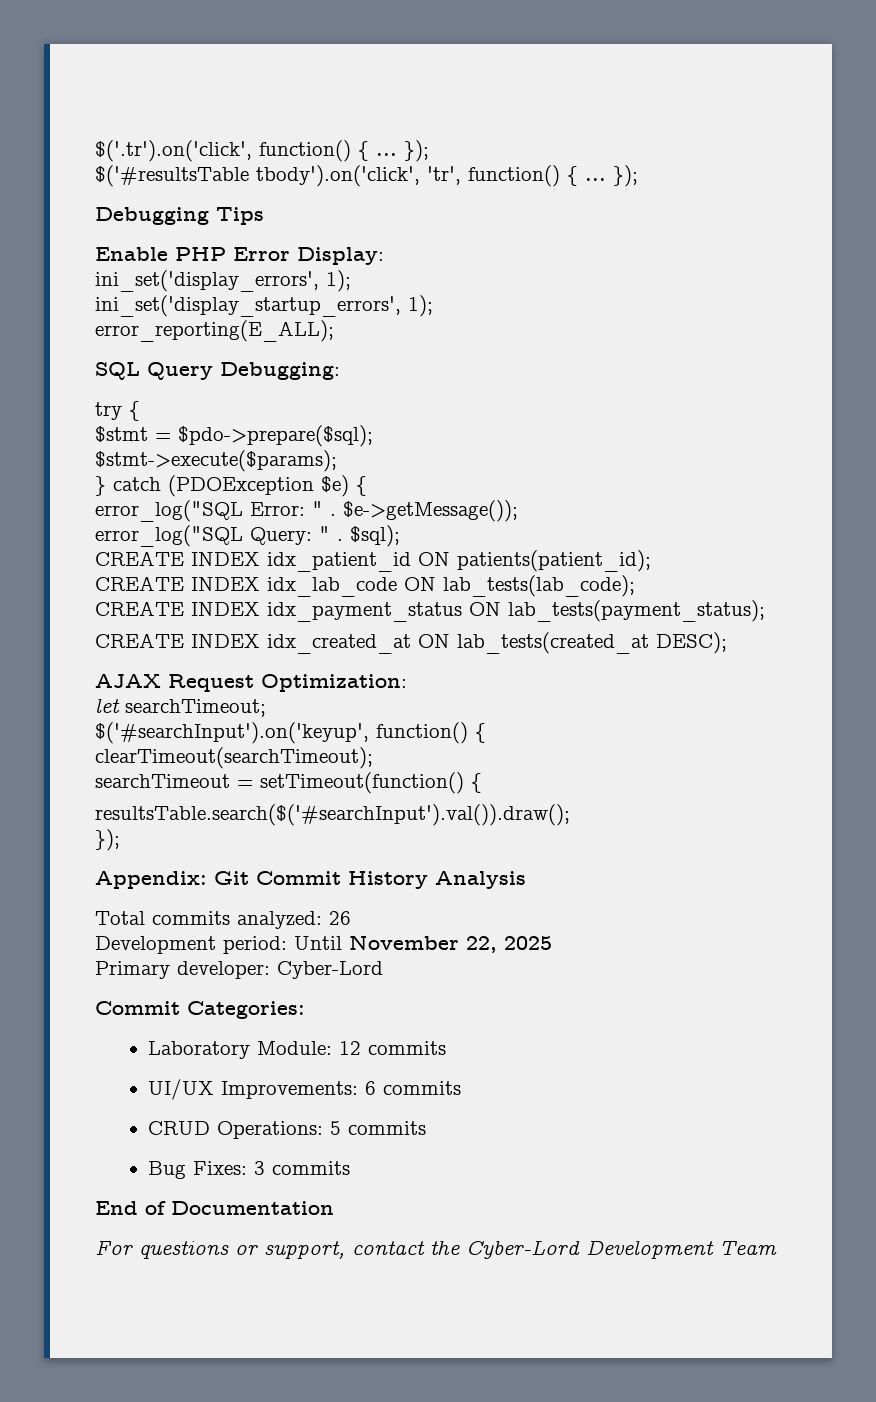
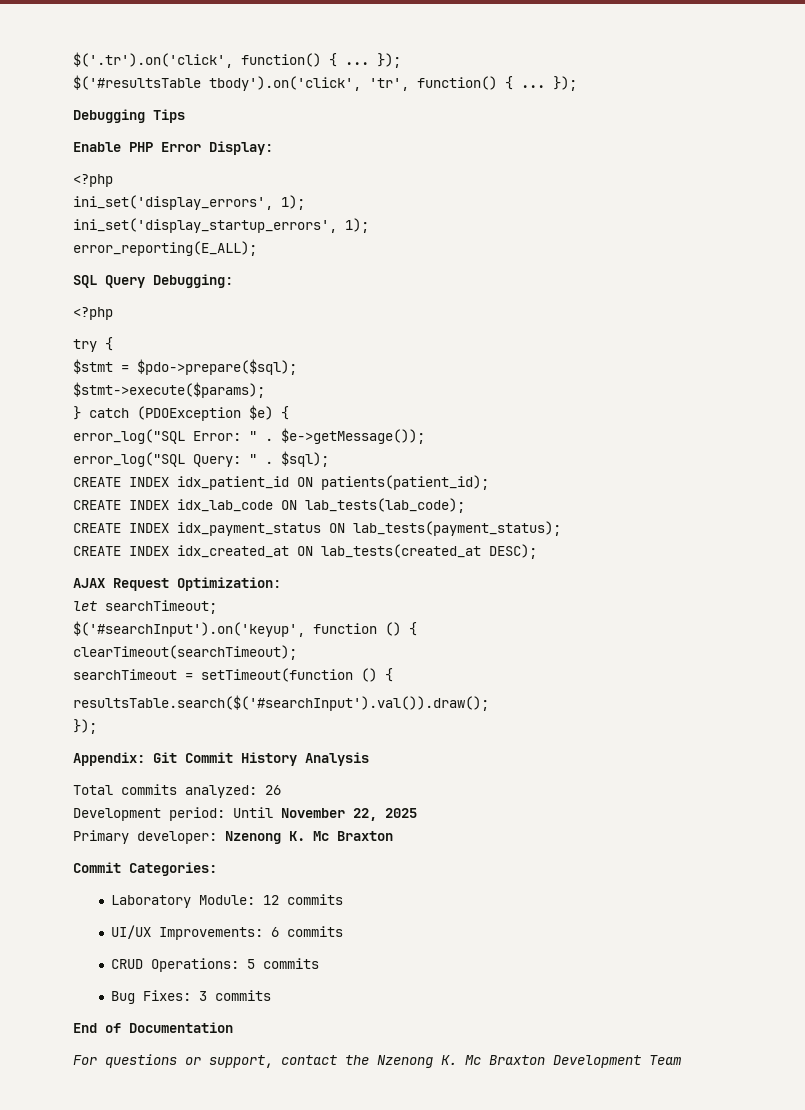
(384, 256) none -> [73,174,113,187] // <?php
(340, 371) none -> [73,307,113,320] // <?php
[376,722,468,744] function() -> [313,622,401,636] function ()
[260,772,464,794] setTimeout(function() -> [201,668,377,682] setTimeout(function ()
[277,961,383,979] Cyber-Lord -> [225,831,393,844] Nzenong K. Mc Braxton
[466,1240,580,1259] Cyber-Lord -> [377,1055,545,1068] Nzenong K. Mc Braxton

